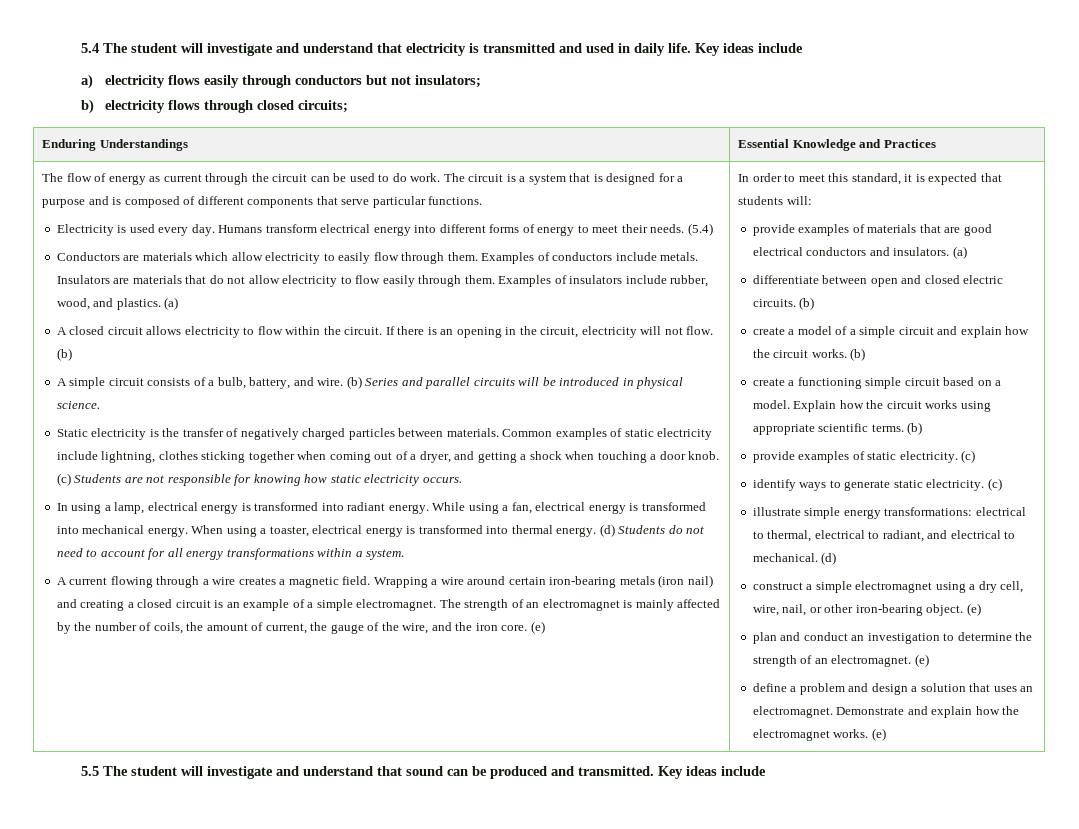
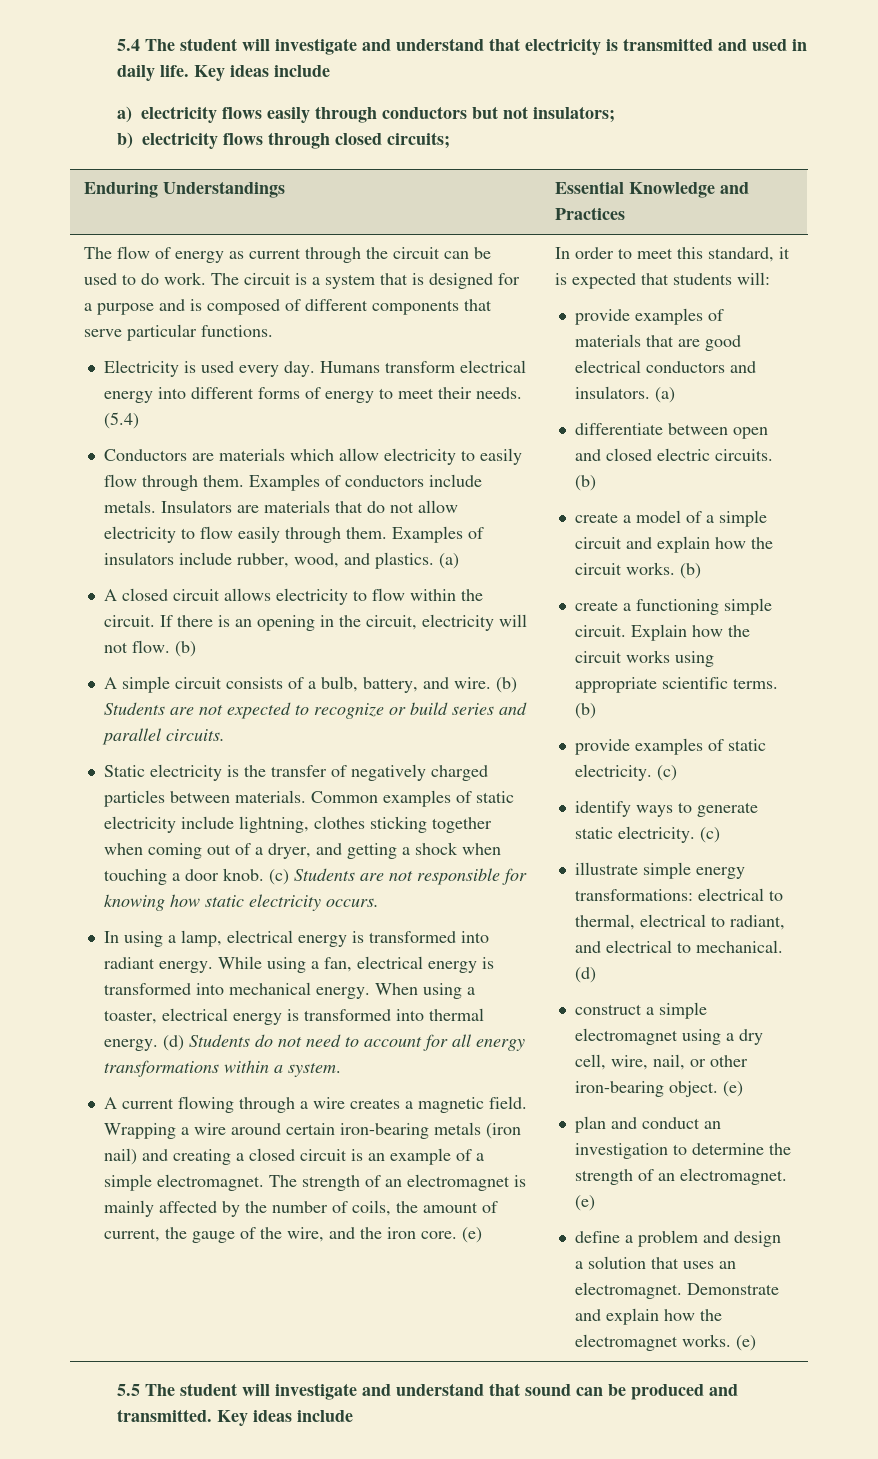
[365,377,684,389] [56,401,100,409] Series and parallel circuits will be introduced in physical science. -> [103,702,527,719] [101,728,225,745] Students are not expected to recognize or build series and parallel circuits.
[904,377,1002,386] [752,400,790,409] circuit based on a model. -> [574,625,626,637] circuit.

